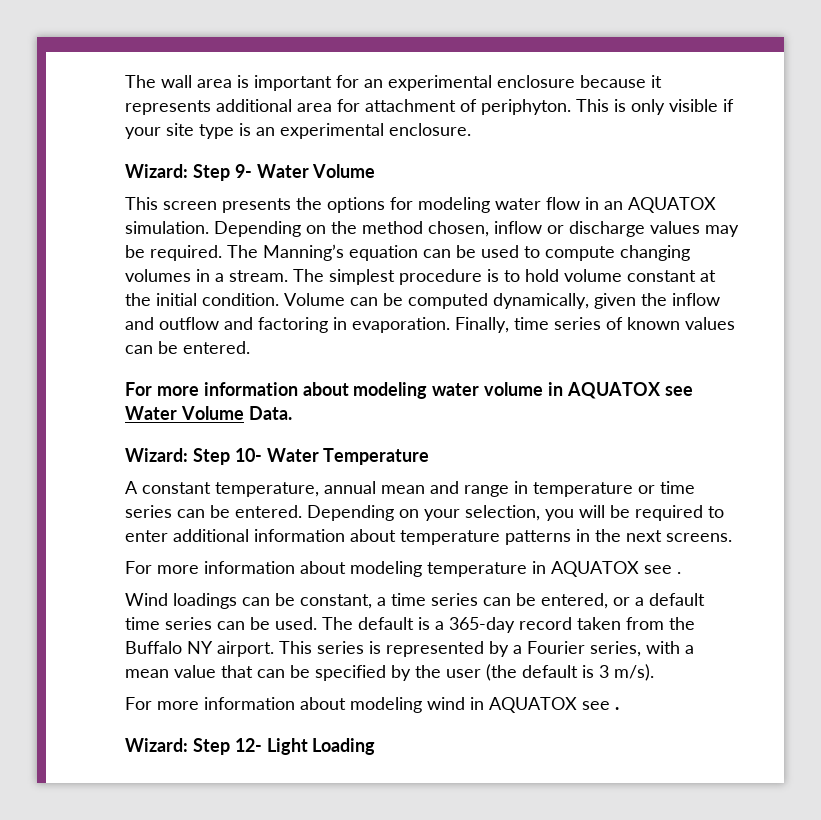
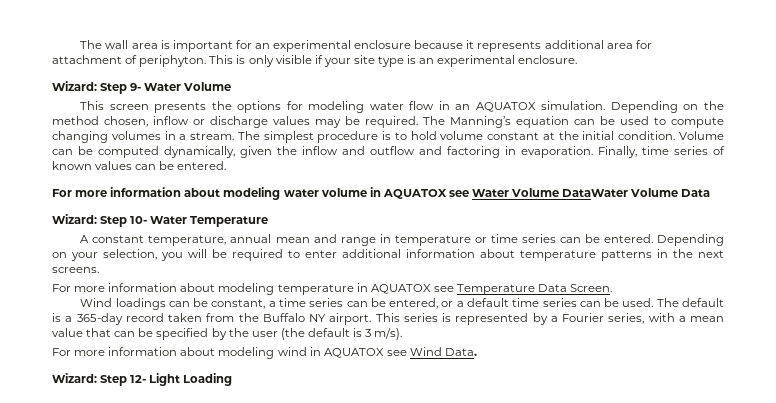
[248,406,292,420] Data. -> [562,188,711,197] DataWater Volume Data
[677,572,681,574] . -> [456,284,613,295] Temperature Data Screen.
[615,707,619,710] . -> [409,347,478,356] Wind Data.

